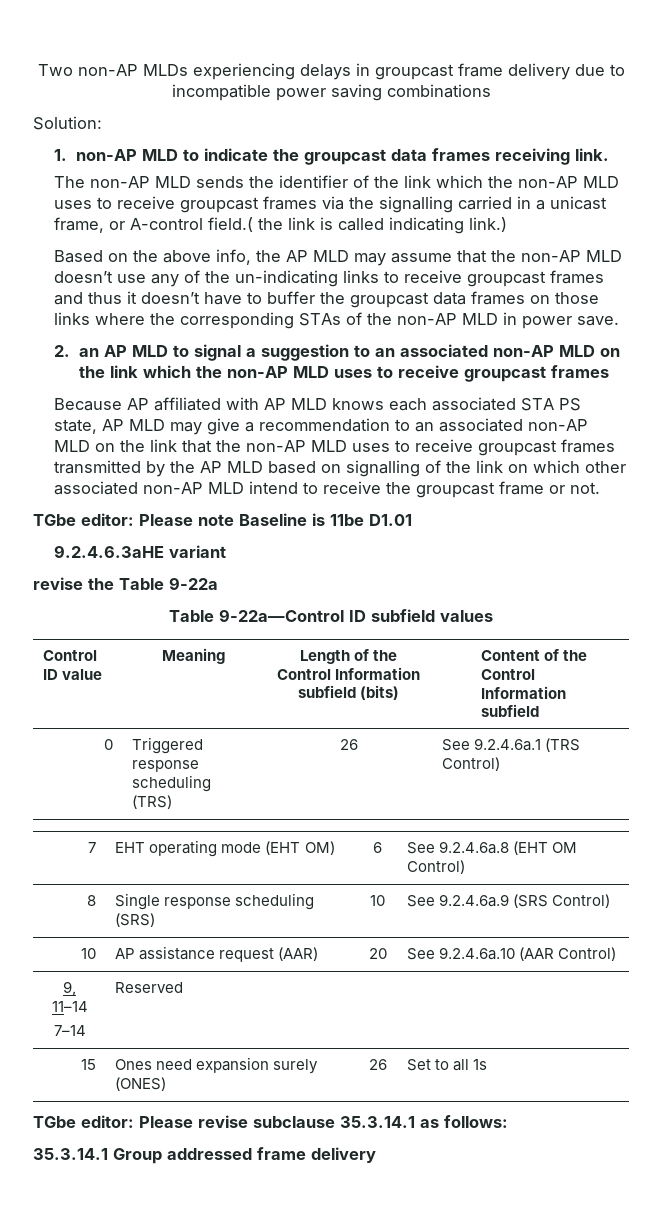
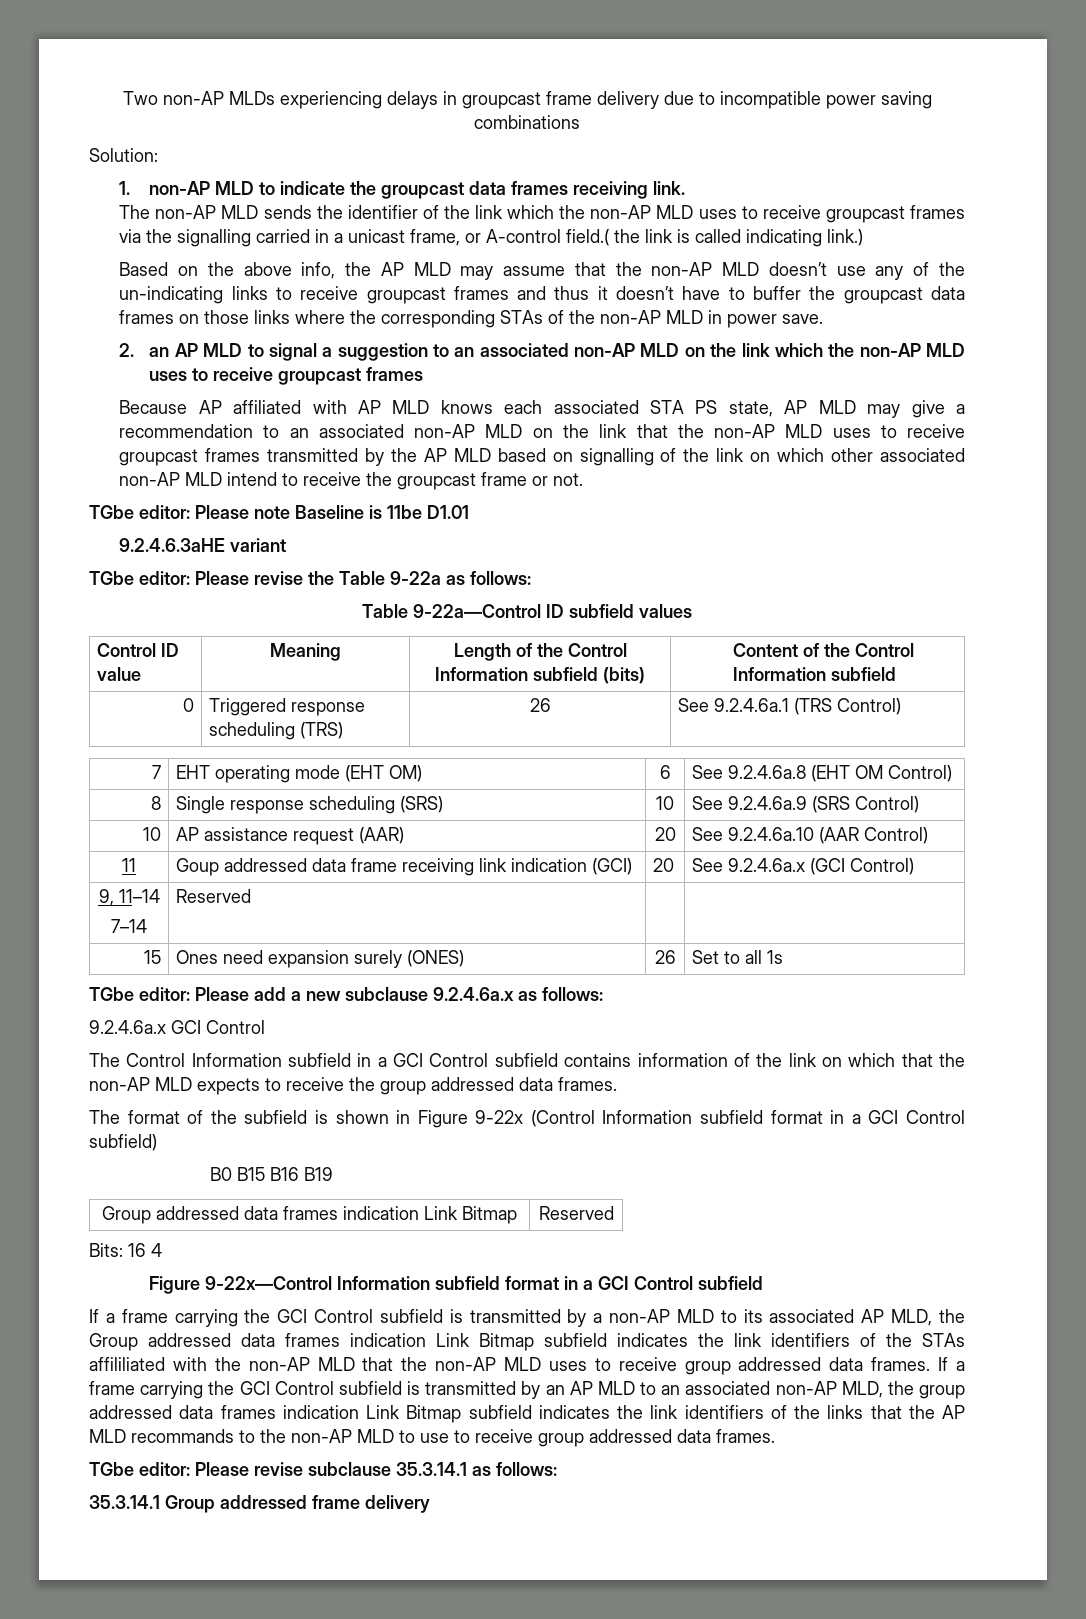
(227, 551) none -> [89,571,249,585] TGbe editor: Please
(218, 583) none -> [446,571,531,585] as follows:
(617, 954) none -> [122,858,136,872] [176,858,633,876] [653,858,675,872] [692,858,915,875] // 11 | Goup addressed data frame receiving link indication (GCI) | 20 | See 9.2.4.6a.x (GCI Control)
(488, 1064) none -> [89,987,603,1001] [89,1020,265,1034] [89,1053,966,1067] [89,1077,617,1095] [89,1110,966,1128] [89,1134,157,1151] [209,1167,333,1181] [102,1206,517,1224] [538,1206,614,1220] [89,1243,162,1257] [149,1276,764,1294] [89,1309,966,1327] [89,1333,965,1351] [89,1357,965,1375] [89,1381,965,1399] [89,1405,965,1423] [89,1429,775,1447] // TGbe editor: Please add a new subclause 9.2.4.6a.x as follows: // 9.2.4.6a.x GCI Control // The Control Information subfield in a GCI Control subfield contains information of the link on which that the non-AP MLD expects to receive the group addressed data frames. // The format of the subfield is shown in Figure 9-22x (Control Information subfield format in a GCI Control subfield) // B0 B15 B16 B19 // Group addressed data frames indication Link Bitmap | Reserved // Bits: 16 4 // Figure 9-22x—Control Information subfield format in a GCI Control subfield // If a frame carrying the GCI Control subfield is transmitted by a non-AP MLD to its associated AP MLD, the Group addressed data frames indication Link Bitmap subfield indicates the link identifiers of the STAs affililiated with the non-AP MLD that the non-AP MLD uses to receive group addressed data frames. If a frame carrying the GCI Control subfield is transmitted by an AP MLD to an associated non-AP MLD, the group addressed data frames indication Link Bitmap subfield indicates the link identifiers of the links that the AP MLD recommands to the non-AP MLD to use to receive group addressed data frames.

